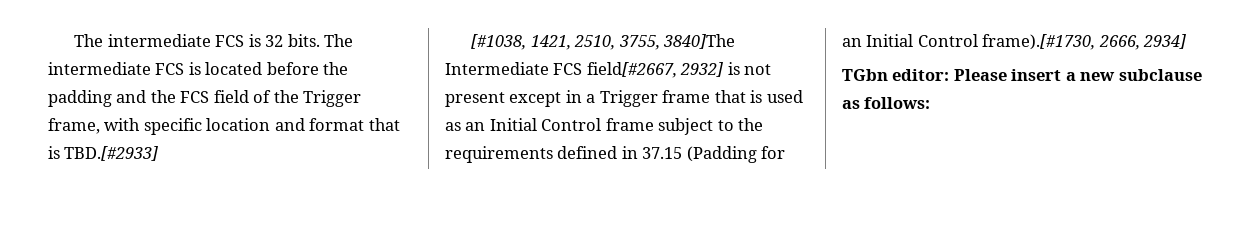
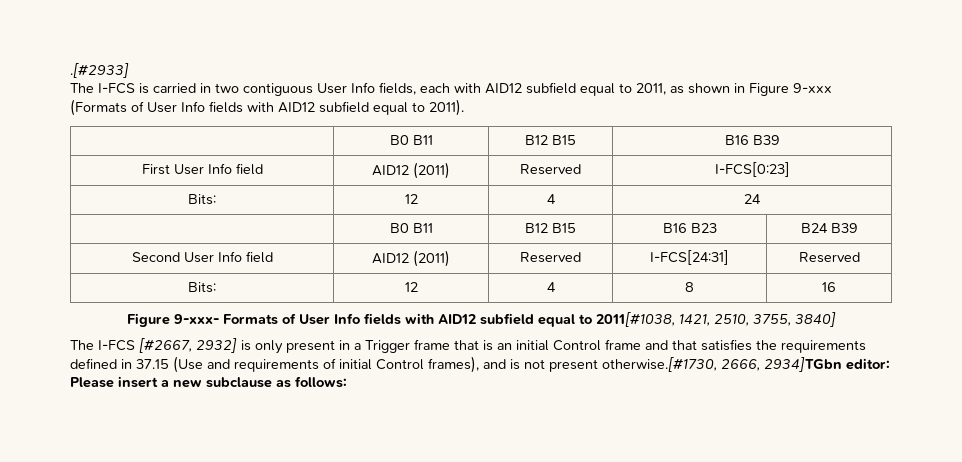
[74,34,354,47] [48,62,349,75] [48,90,362,107] [48,118,400,135] [48,146,159,161] [471,34,736,50] [445,62,772,78] [445,92,562,107] The intermediate FCS is 32 bits. The intermediate FCS is located before the padding and the FCS field of the Trigger frame, with specific location and format that is TBD.[#2933] // [#1038, 1421, 2510, 3755, 3840]The Intermediate FCS field[#2667, 2932] is not present except -> [70,63,129,78] [70,82,832,96] [70,99,464,116] [389,135,433,145] [525,135,576,145] [724,135,780,145] [141,163,263,175] [372,162,450,179] [520,164,581,175] [714,162,790,177] [188,194,216,205] [404,194,418,204] [546,194,556,204] [744,194,761,204] [389,223,433,233] [525,223,576,233] [662,223,717,233] [800,223,858,233] [131,251,273,263] [372,250,450,267] [520,252,581,263] [650,250,729,265] [798,252,860,263] [188,282,216,293] [404,282,418,292] [546,282,556,292] [685,282,694,292] [822,282,836,292] [126,312,836,327] [70,338,335,354] .[#2933] // The I-FCS is carried in two contiguous User Info fields, each with AID12 subfield equal to 2011, as shown in Figure 9-xxx (Formats of User Info fields with AID12 subfield equal to 2011). // | B0 B11 | B12 B15 | B16 B39 // First User Info field | AID12 (2011) | Reserved | I-FCS[0:23] // Bits: | 12 | 4 | 24 // | B0 B11 | B12 B15 | B16 B23 | B24 B39 // Second User Info field | AID12 (2011) | Reserved | I-FCS[24:31] | Reserved // Bits: | 12 | 4 | 8 | 16 // Figure 9-xxx- Formats of User Info fields with AID12 subfield equal to 2011[#1038, 1421, 2510, 3755, 3840] // The I-FCS [#2667, 2932] is only present
[766,90,803,103] [445,118,734,135] used as an Initial Control frame subject to -> [497,339,752,351] an initial Control frame and that satisfies
[686,146,786,163] [842,34,1187,50] [842,69,888,81] (Padding for an Initial Control frame).[#1730, 2666, 2934] // TGbn -> [173,356,842,373] (Use and requirements of initial Control frames), and is not present otherwise.[#1730, 2666, 2934]TGbn

